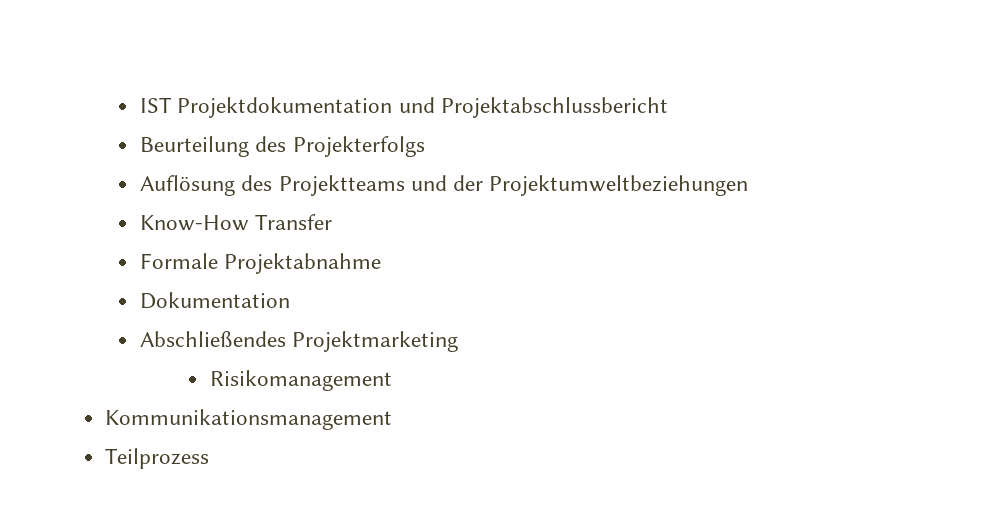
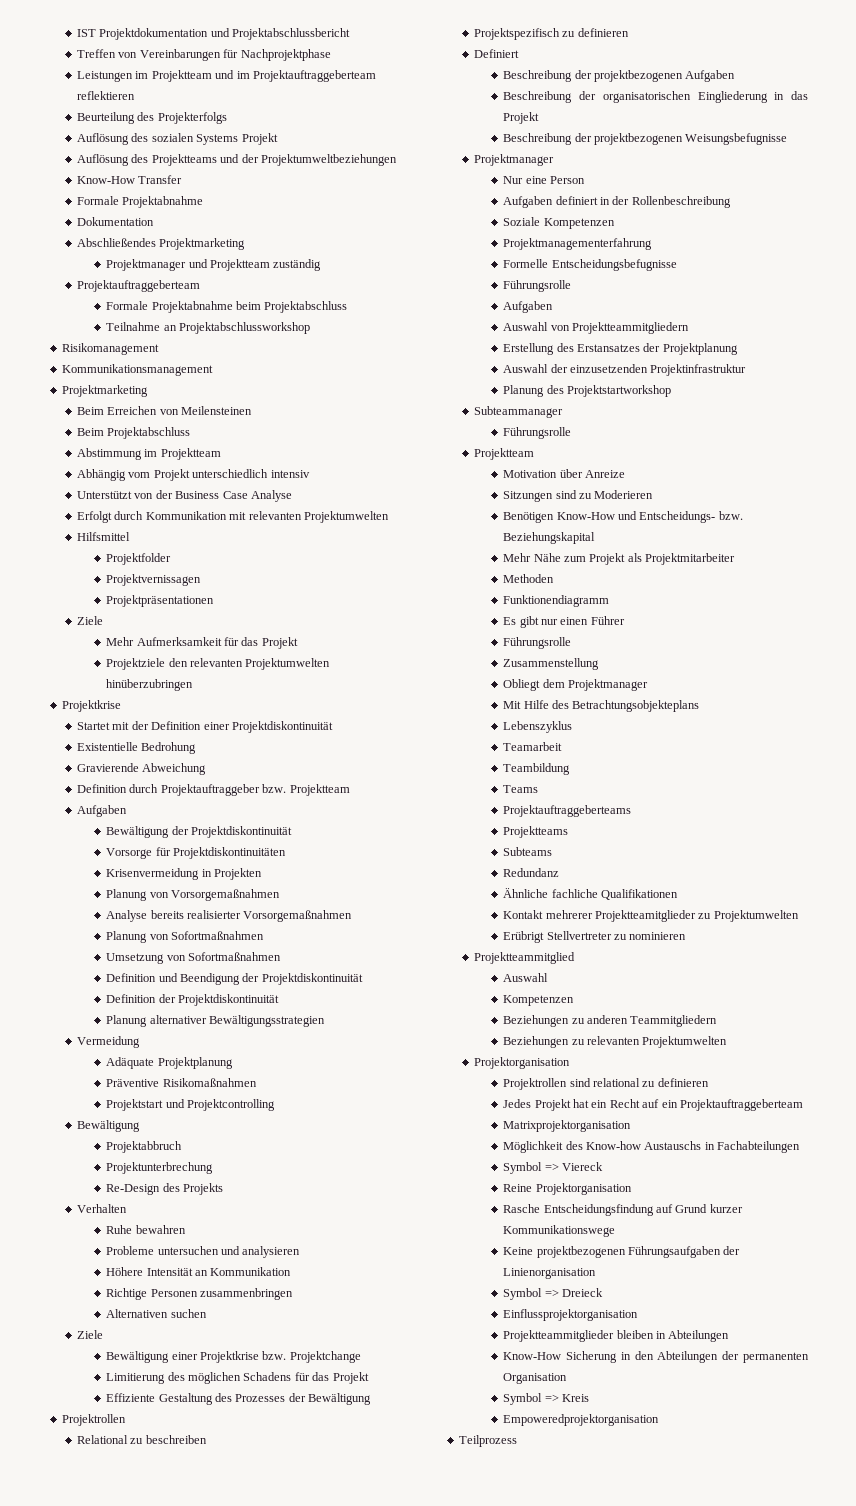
[140,136,425,157] Beurteilung des Projekterfolgs -> [77,49,331,61] [77,70,376,82] [77,91,136,100] [77,112,227,124] [77,133,278,145] Treffen von Vereinbarungen für Nachprojektphase // Leistungen im Projektteam und im Projektauftraggeberteam reflektieren // Beurteilung des Projekterfolgs // Auflösung des sozialen Systems Projekt
[209,370,392,391] [105,409,393,430] Risikomanagement // Kommunikationsmanagement -> [106,259,322,271] [77,280,201,292] [106,301,348,313] [106,322,311,334] [62,343,160,355] [62,364,214,376] [62,385,149,397] [77,406,253,415] [77,427,191,439] [77,448,221,460] [77,469,310,481] [77,490,292,502] [77,511,389,523] [77,532,131,541] [106,553,172,565] [106,574,202,586] [106,595,215,607] [77,616,104,625] [106,637,298,649] [106,658,331,670] [106,679,194,691] [62,700,122,712] [77,721,333,733] [77,742,197,754] [77,763,207,775] [77,784,350,796] [77,805,128,817] [106,826,293,838] [106,847,287,859] [106,868,263,880] [106,889,281,901] [106,910,353,922] [106,931,265,943] [106,952,282,964] [106,973,363,985] [106,994,280,1006] [106,1015,326,1027] [77,1036,141,1048] [106,1057,233,1069] [106,1078,257,1087] [106,1099,276,1111] [77,1120,141,1132] [106,1141,183,1153] [106,1162,214,1174] [106,1183,224,1195] [77,1204,128,1213] [106,1225,186,1234] [106,1246,301,1258] [106,1267,292,1276] [106,1288,294,1300] [106,1309,207,1318] [77,1330,104,1339] [106,1351,361,1363] [106,1372,369,1384] [106,1393,372,1405] [62,1414,127,1426] [77,1435,207,1444] [474,28,629,40] [474,49,520,58] [503,70,736,82] [503,91,808,103] [503,112,540,124] [503,133,788,145] [474,154,555,166] [503,176,586,184] [503,196,731,208] [503,217,615,229] [503,238,653,250] [503,259,677,271] [503,280,572,292] [503,301,554,313] [503,322,690,334] [503,343,738,355] [503,364,747,376] [503,385,672,397] [474,406,564,418] [503,427,572,439] [474,448,535,460] [503,469,626,478] [503,490,654,502] [503,511,743,523] [503,532,596,544] [503,553,736,565] [503,574,555,583] [503,595,610,607] [503,616,625,628] [503,637,572,649] [503,658,600,670] [503,679,649,691] [503,700,700,712] [503,721,573,733] [503,742,563,751] [503,763,571,775] [503,785,539,793] [503,805,632,817] [503,826,569,838] [503,847,553,856] [503,868,560,877] [503,888,679,900] [503,910,799,922] [503,931,687,943] [474,952,576,964] [503,973,549,982] [503,995,575,1006] [503,1015,718,1027] [503,1036,728,1048] [474,1057,571,1069] [503,1078,709,1090] [503,1099,803,1111] [503,1120,632,1132] [503,1141,801,1153] [503,1162,604,1174] [503,1183,632,1195] [503,1204,743,1216] [503,1225,616,1237] [503,1246,741,1258] [503,1268,597,1279] [503,1288,604,1300] [503,1309,639,1321] [503,1330,730,1342] [503,1351,809,1363] [503,1373,568,1384] [503,1393,590,1405] [503,1414,660,1426] Projektmanager und Projektteam zuständig // Projektauftraggeberteam // Formale Projektabnahme beim Projektabschluss // Teilnahme an Projektabschlussworkshop // Risikomanagement // Kommunikationsmanagement // Projektmarketing // Beim Erreichen von Meilensteinen // Beim Projektabschluss // Abstimmung im Projektteam // Abhängig vom Projekt unterschiedlich intensiv // Unterstützt von der Business Case Analyse // Erfolgt durch Kommunikation mit relevanten Projektumwelten // Hilfsmittel // Projektfolder // Projektvernissagen // Projektpräsentationen // Ziele // Mehr Aufmerksamkeit für das Projekt // Projektziele den relevanten Projektumwelten hinüberzubringen // Projektkrise // Startet mit der Definition einer Projektdiskontinuität // Existentielle Bedrohung // Gravierende Abweichung // Definition durch Projektauftraggeber bzw. Projektteam // Aufgaben // Bewältigung der Projektdiskontinuität // Vorsorge für Projektdiskontinuitäten // Krisenvermeidung in Projekten // Planung von Vorsorgemaßnahmen // Analyse bereits realisierter Vorsorgemaßnahmen // Planung von Sofortmaßnahmen // Umsetzung von Sofortmaßnahmen // Definition und Beendigung der Projektdiskontinuität // Definition der Projektdiskontinuität // Planung alternativer Bewältigungsstrategien // Vermeidung // Adäquate Projektplanung // Präventive Risikomaßnahmen // Projektstart und Projektcontrolling // Bewältigung // Projektabbruch // Projektunterbrechung // Re-Design des Projekts // Verhalten // Ruhe bewahren // Probleme untersuchen und analysieren // Höhere Intensität an Kommunikation // Richtige Personen zusammenbringen // Alternativen suchen // Ziele // Bewältigung einer Projektkrise bzw. Projektchange // Limitierung des möglichen Schadens für das Projekt // Effiziente Gestaltung des Prozesses der Bewältigung // Projektrollen // Relational zu beschreiben // Projektspezifisch zu definieren // Definiert // Beschreibung der projektbezogenen Aufgaben // Beschreibung der organisatorischen Eingliederung in das Projekt // Beschreibung der projektbezogenen Weisungsbefugnisse // Projektmanager // Nur eine Person // Aufgaben definiert in der Rollenbeschreibung // Soziale Kompetenzen // Projektmanagementerfahrung // Formelle Entscheidungsbefugnisse // Führungsrolle // Aufgaben // Auswahl von Projektteammitgliedern // Erstellung des Erstansatzes der Projektplanung // Auswahl der einzusetzenden Projektinfrastruktur // Planung des Projektstartworkshop // Subteammanager // Führungsrolle // Projektteam // Motivation über Anreize // Sitzungen sind zu Moderieren // Benötigen Know-How und Entscheidungs- bzw. Beziehungskapital // Mehr Nähe zum Projekt als Projektmitarbeiter // Methoden // Funktionendiagramm // Es gibt nur einen Führer // Führungsrolle // Zusammenstellung // Obliegt dem Projektmanager // Mit Hilfe des Betrachtungsobjekteplans // Lebenszyklus // Teamarbeit // Teambildung // Teams // Projektauftraggeberteams // Projektteams // Subteams // Redundanz // Ähnliche fachliche Qualifikationen // Kontakt mehrerer Projektteamitglieder zu Projektumwelten // Erübrigt Stellvertreter zu nominieren // Projektteammitglied // Auswahl // Kompetenzen // Beziehungen zu anderen Teammitgliedern // Beziehungen zu relevanten Projektumwelten // Projektorganisation // Projektrollen sind relational zu definieren // Jedes Projekt hat ein Recht auf ein Projektauftraggeberteam // Matrixprojektorganisation // Möglichkeit des Know-how Austauschs in Fachabteilungen // Symbol => Viereck // Reine Projektorganisation // Rasche Entscheidungsfindung auf Grund kurzer Kommunikationswege // Keine projektbezogenen Führungsaufgaben der Linienorganisation // Symbol => Dreieck // Einflussprojektorganisation // Projektteammitglieder bleiben in Abteilungen // Know-How Sicherung in den Abteilungen der permanenten Organisation // Symbol => Kreis // Empoweredprojektorganisation

